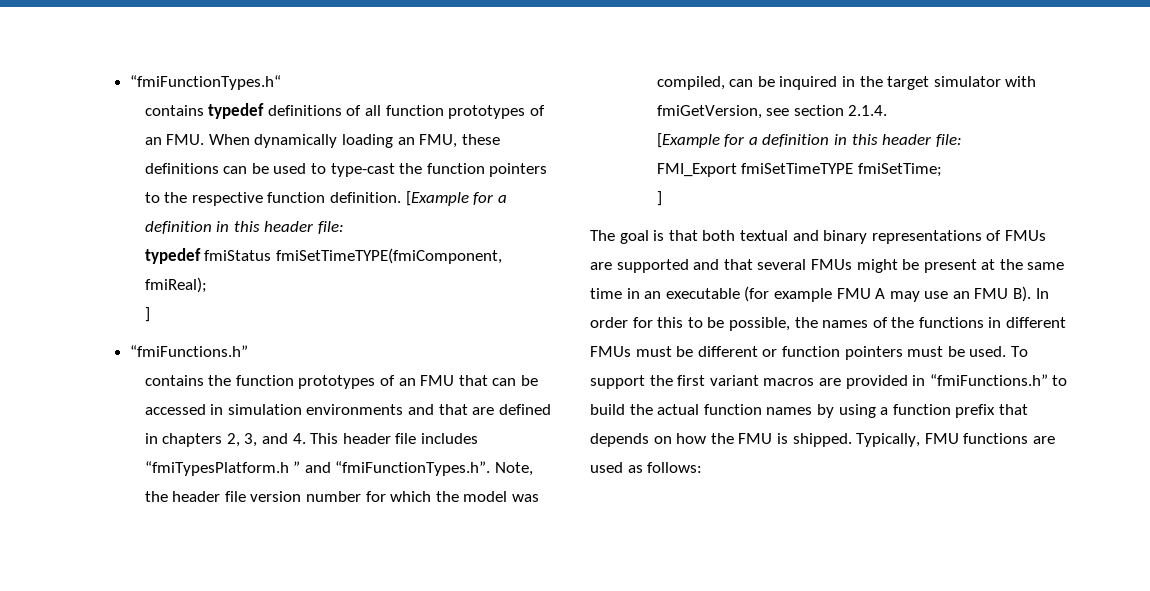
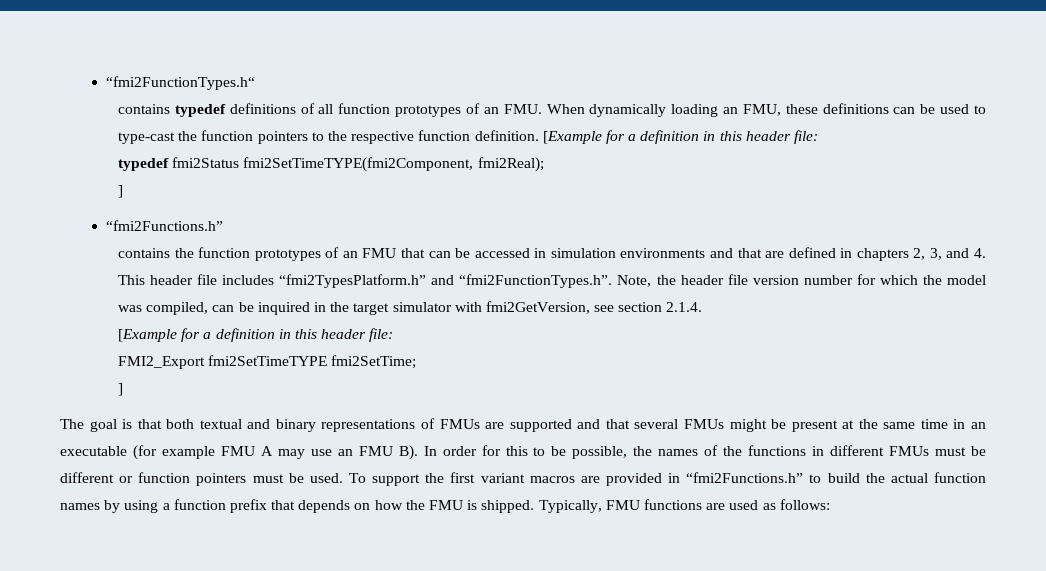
[129,75,281,90] “fmiFunctionTypes.h“ -> [106,76,256,90] “fmi2FunctionTypes.h“
[204,248,502,264] [144,277,207,293] [144,307,150,322] [129,345,248,357] fmiStatus fmiSetTimeTYPE(fmiComponent, fmiReal); // ] // “fmiFunctions.h” -> [172,157,544,172] [118,185,124,198] [106,220,224,231] fmi2Status fmi2SetTimeTYPE(fmi2Component, fmi2Real); // ] // “fmi2Functions.h”
[144,461,491,476] “fmiTypesPlatform.h ” and “fmiFunctionTypes.h”. -> [279,274,613,288] “fmi2TypesPlatform.h” and “fmi2FunctionTypes.h”.
[656,105,762,119] fmiGetVersion, -> [485,301,590,314] fmi2GetVersion,
[656,163,942,177] FMI_Export fmiSetTimeTYPE fmiSetTime; -> [118,355,417,369] FMI2_Export fmi2SetTimeTYPE fmi2SetTime;
[929,374,1048,386] “fmiFunctions.h” -> [686,472,804,483] “fmi2Functions.h”

